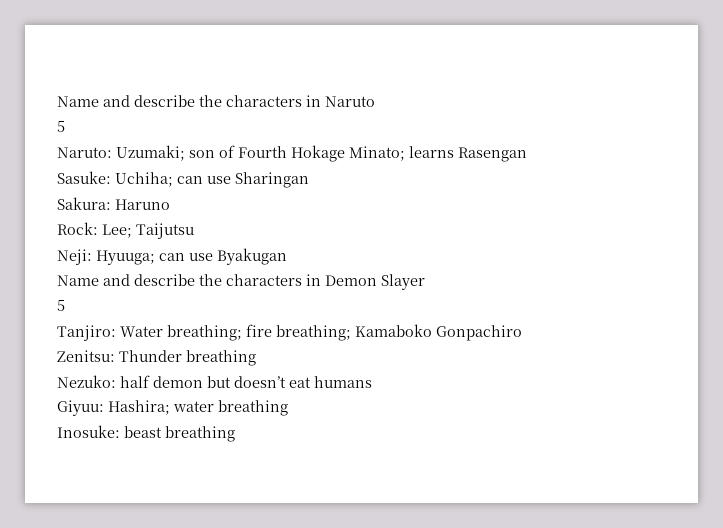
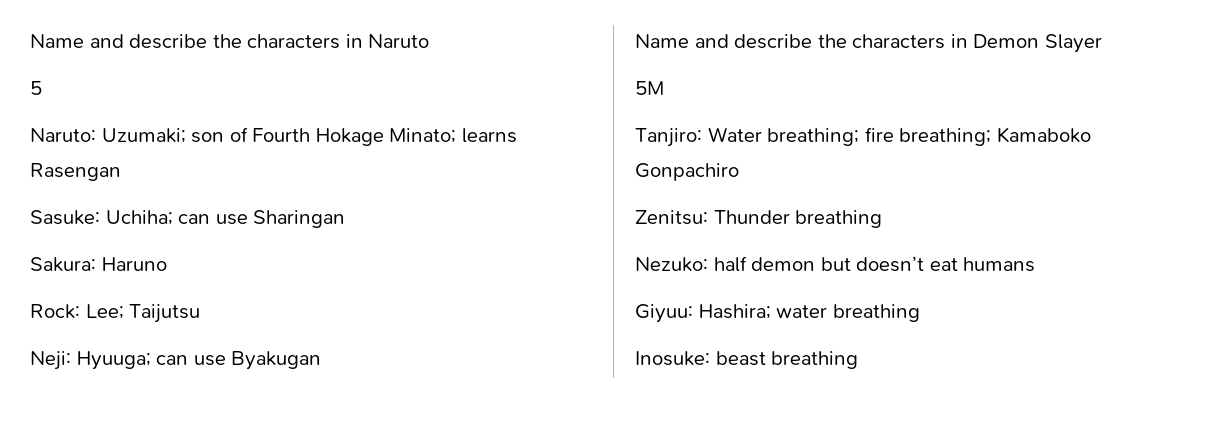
[57,300,65,311] 5 -> [635,81,664,95] 5M

